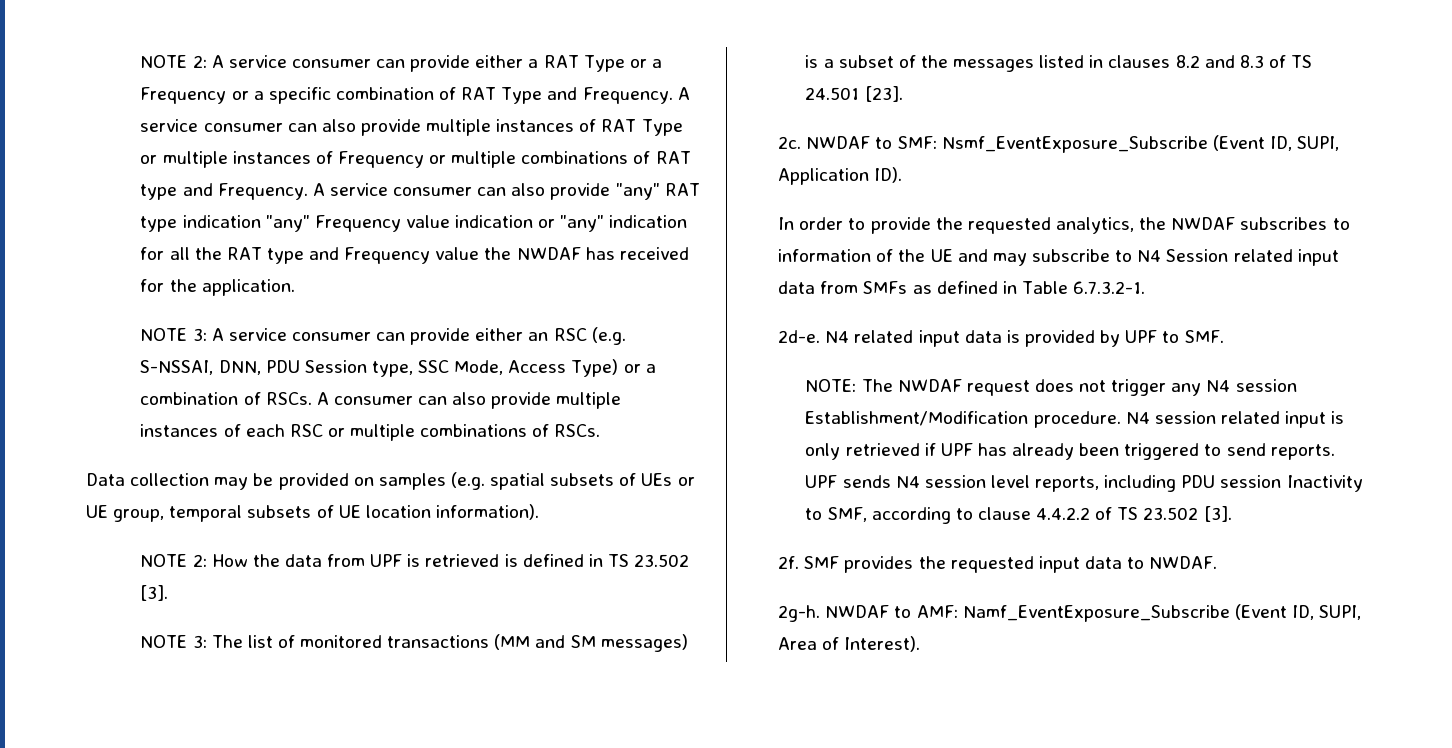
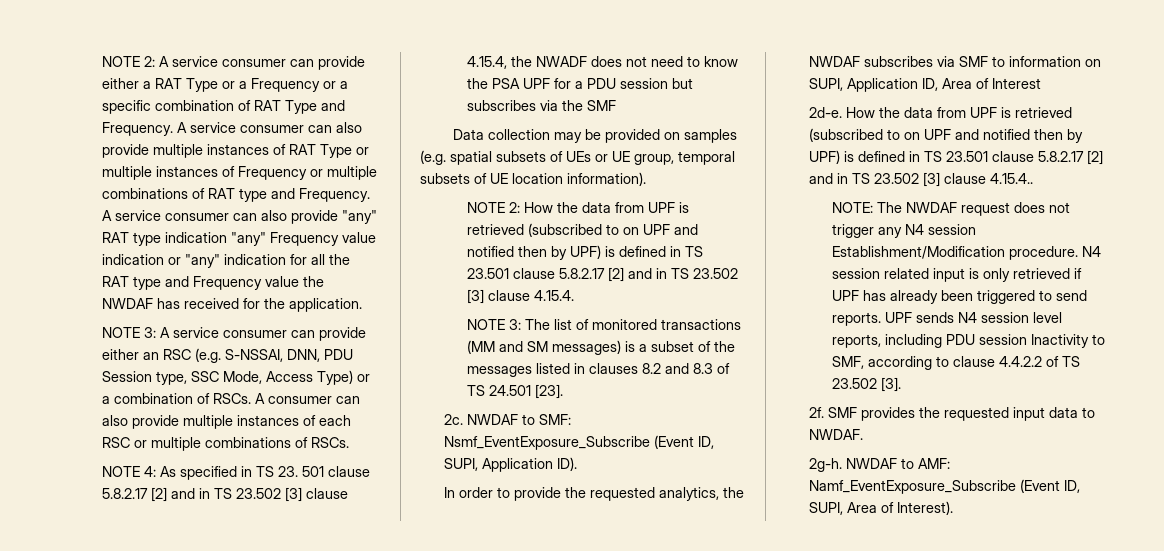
(601, 430) none -> [102,466,371,480] [102,487,349,502] [467,56,739,69] [467,78,694,89] [467,100,617,111] // NOTE 4: As specified in TS 23. 501 clause 5.8.2.17 [2] and in TS 23.502 [3] clause 4.15.4, the NWADF does not need to know the PSA UPF for a PDU session but subscribes via the SMF
[504,554,690,567] [140,585,169,601] is defined in TS 23.502 [3]. -> [528,223,699,237] [467,245,704,260] [467,267,739,282] [467,289,575,304] (subscribed to on UPF and notified then by UPF) is defined in TS 23.501 clause 5.8.2.17 [2] and in TS 23.502 [3] clause 4.15.4.
[1332,218,1350,230] [778,249,1339,266] [778,281,1146,294] [778,330,1224,347] to information of the UE and may subscribe to N4 Session related input data from SMFs as defined in Table 6.7.3.2-1. // 2d-e. N4 related input data is provided by UPF to SMF. -> [936,56,1101,67] [808,78,1041,92] [808,107,1072,118] [808,128,1083,143] [808,150,1103,165] [808,172,1033,187] via SMF to information on SUPI, Application ID, Area of Interest // 2d-e. How the data from UPF is retrieved (subscribed to on UPF and notified then by UPF) is defined in TS 23.501 clause 5.8.2.17 [2] and in TS 23.502 [3] clause 4.15.4..

